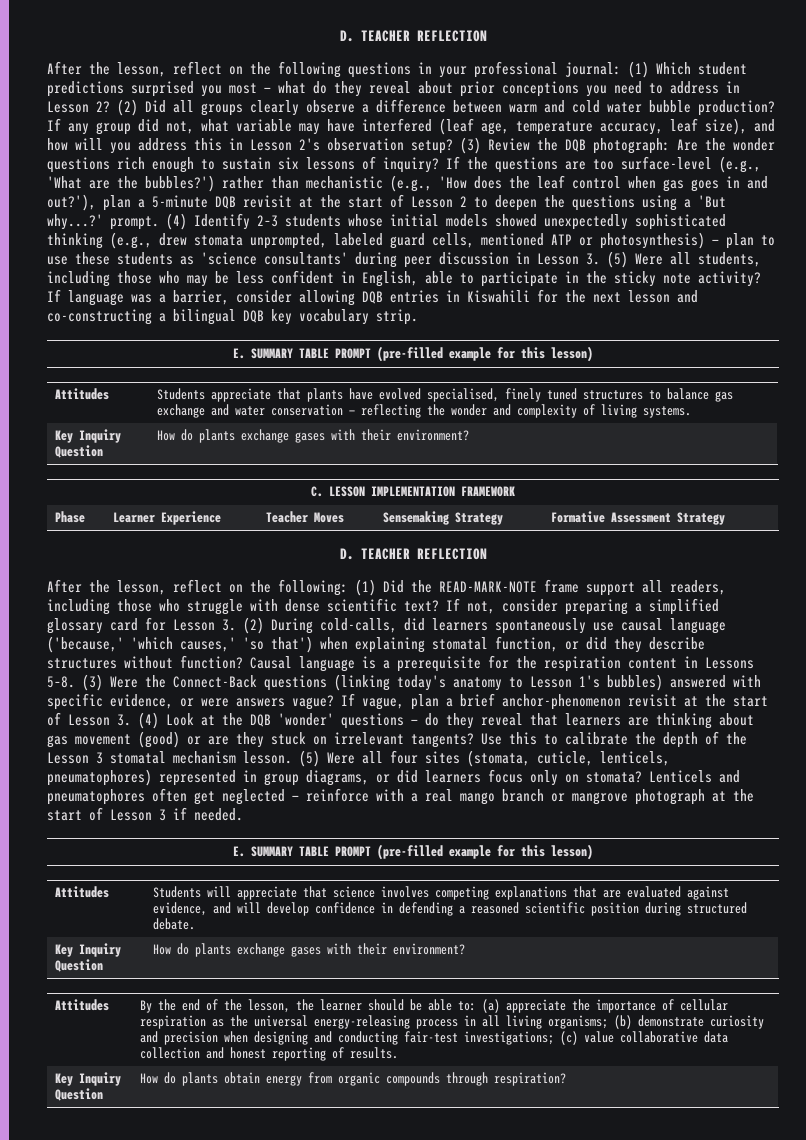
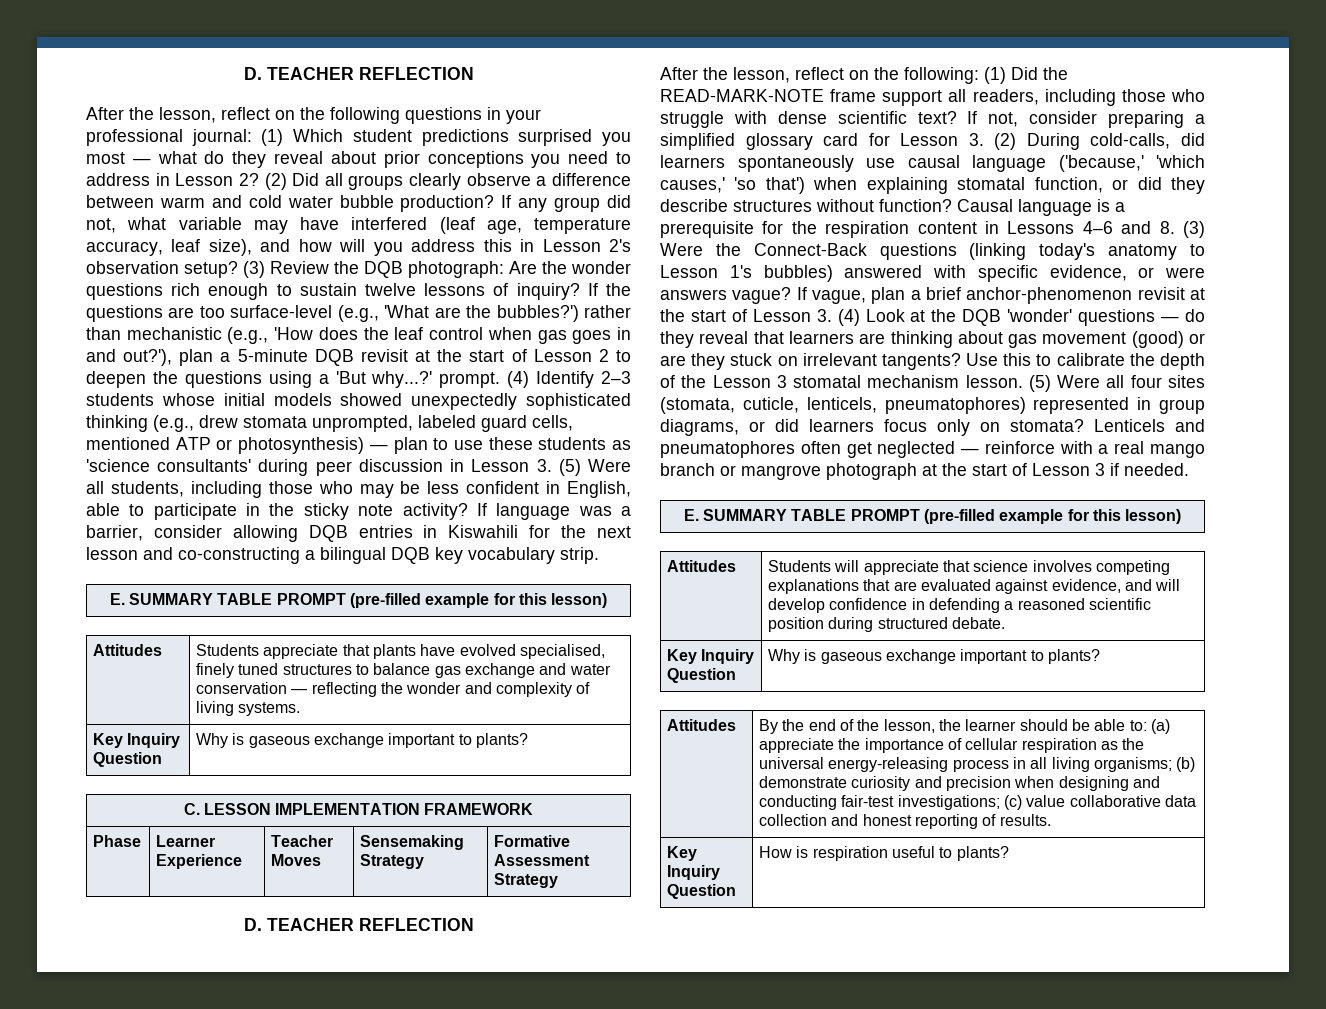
[278,157,299,170] six -> [364,283,416,296] twelve
[156,429,469,443] How do plants exchange gases with their environment? -> [196,733,529,748] Why is gaseous exchange important to plants?
[47,676,75,688] 5–8. -> [1082,221,1175,234] 4–6 and 8.
[152,943,465,957] How do plants exchange gases with their environment? -> [768,649,1101,664] Why is gaseous exchange important to plants?
[163,1072,566,1086] do plants obtain energy from organic compounds through respiration? -> [796,846,1009,861] is respiration useful to plants?

